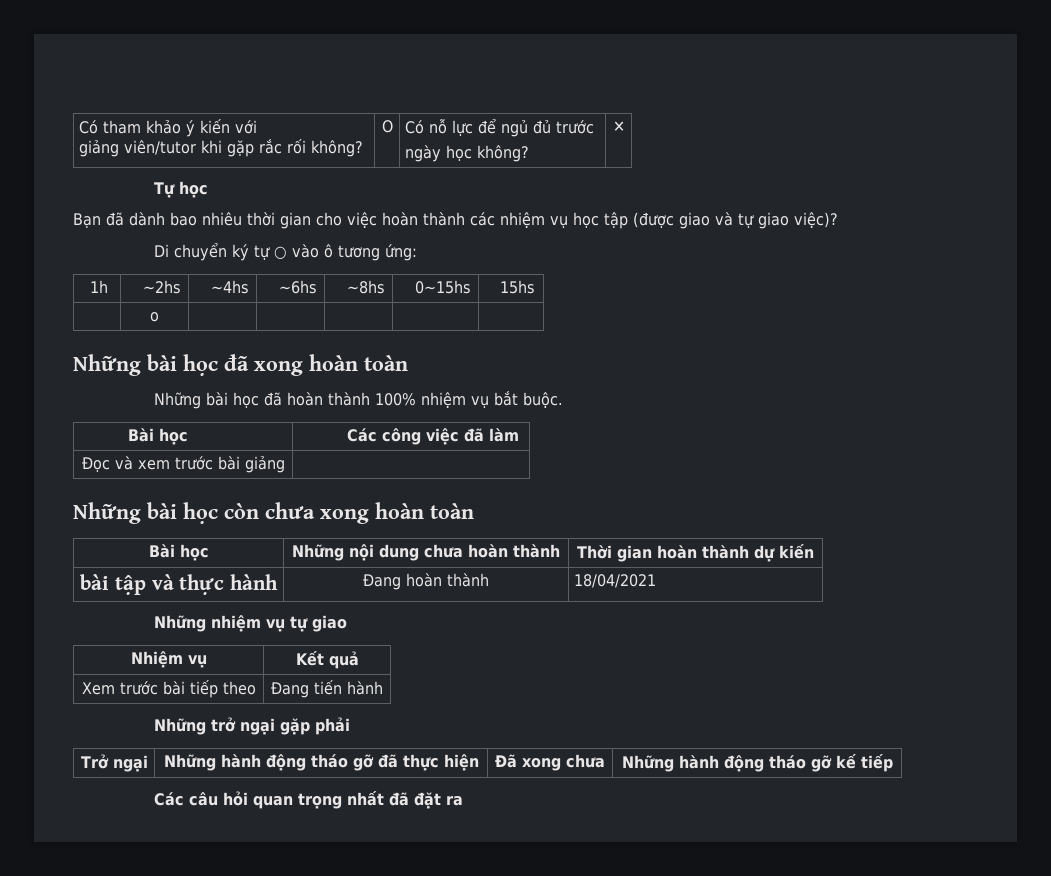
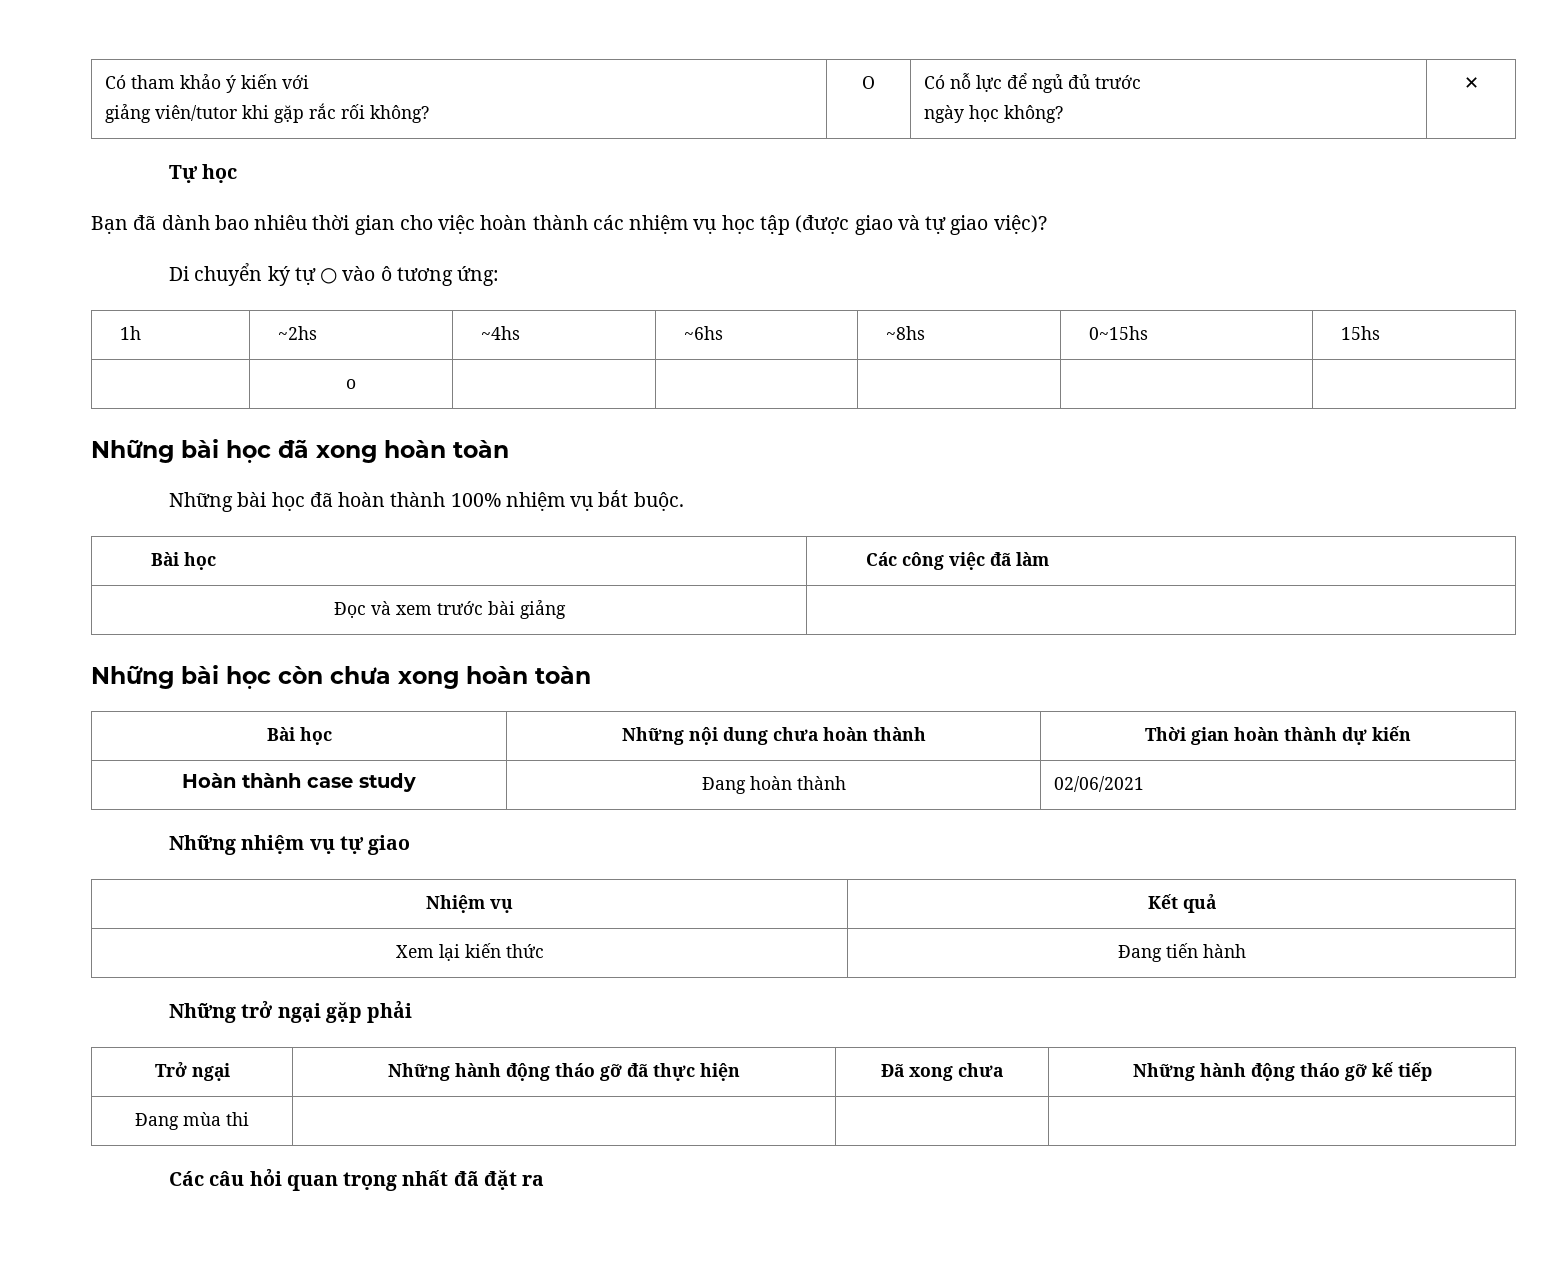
[80,574,278,595] bài tập và thực hành -> [182,773,416,792] Hoàn thành case study
[574,574,657,588] 18/04/2021 -> [1053,776,1144,792] 02/06/2021
[119,680,256,698] trước bài tiếp theo -> [438,943,544,961] lại kiến thức
(893, 763) none -> [135,1112,249,1130] // Đang mùa thi | | |

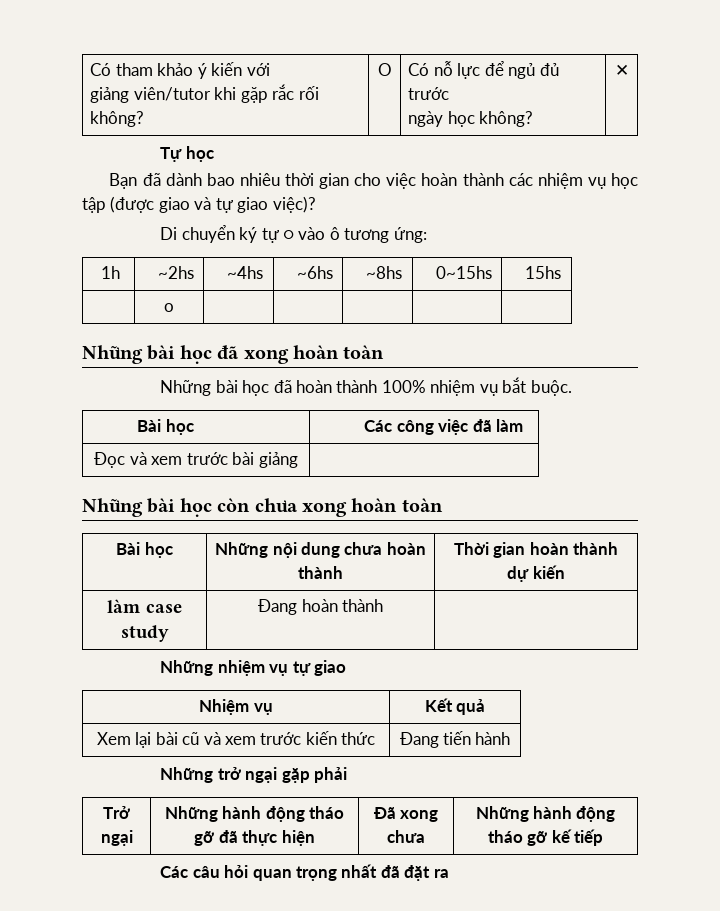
[182,773,301,788] Hoàn thành -> [107,599,141,613] làm
[1053,776,1144,792] 02/06/2021 -> (383, 605) none
(460, 952) none -> [155,732,302,745] bài cũ và xem trước
[135,1112,249,1130] // Đang mùa thi | | | -> (604, 837) none

